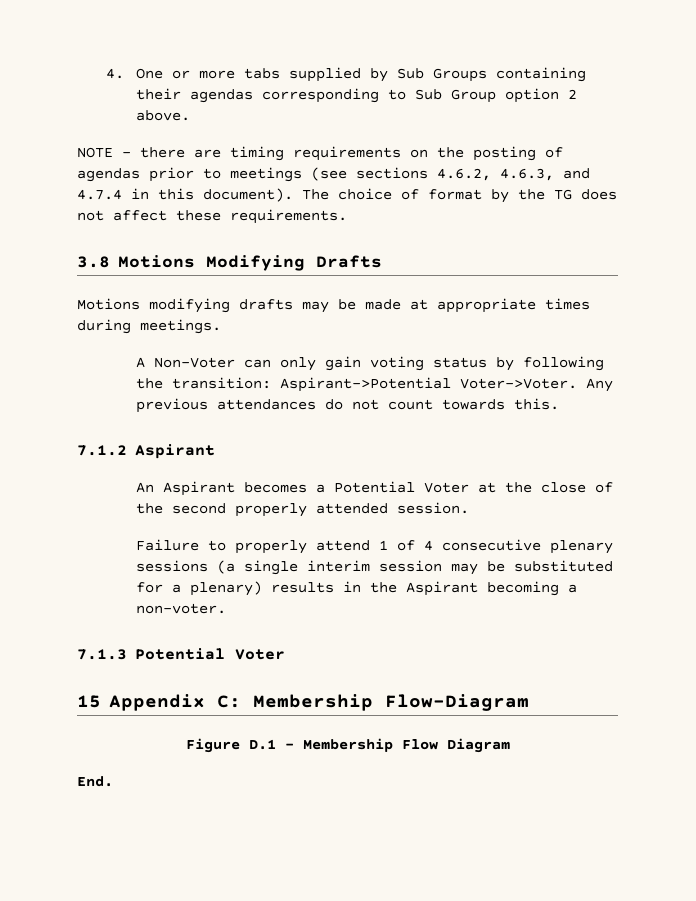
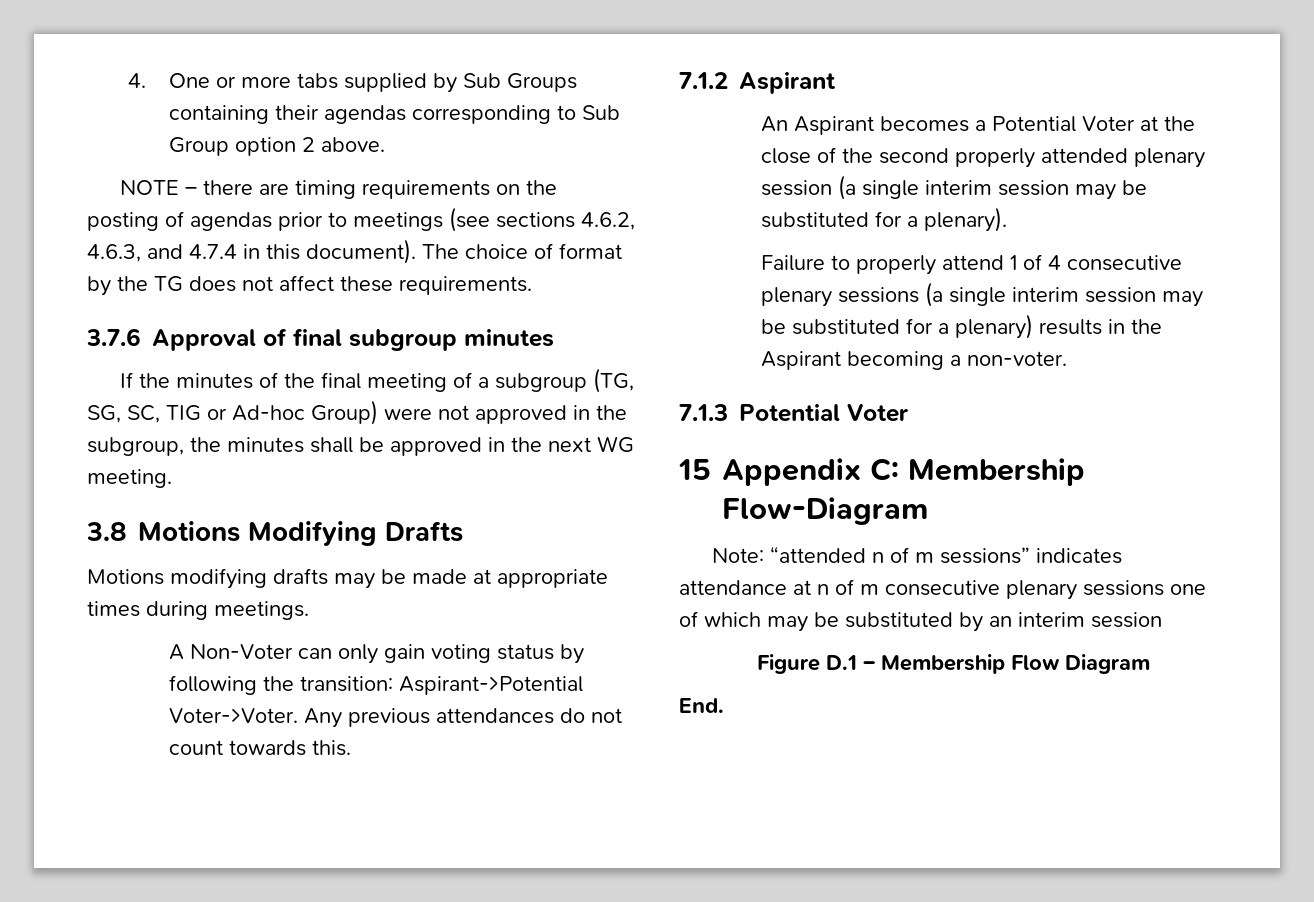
(347, 216) none -> [86,328,554,351] [120,368,635,393] [87,400,627,425] [87,436,634,456] [87,469,172,488] // 3.7.6 Approval of final subgroup minutes // If the minutes of the final meeting of a subgroup (TG, SG, SC, TIG or Ad-hoc Group) were not approved in the subgroup, the minutes shall be approved in the next WG meeting.
[396,502,469,514] session. -> [1133,148,1205,168] [760,175,1147,200] [760,207,1007,232] plenary session (a single interim session may be substituted for a plenary).
(529, 702) none -> [712,546,1123,564] [679,579,1206,600] [679,611,1162,632] // Note: “attended n of m sessions” indicates attendance at n of m consecutive plenary sessions one of which may be substituted by an interim session

